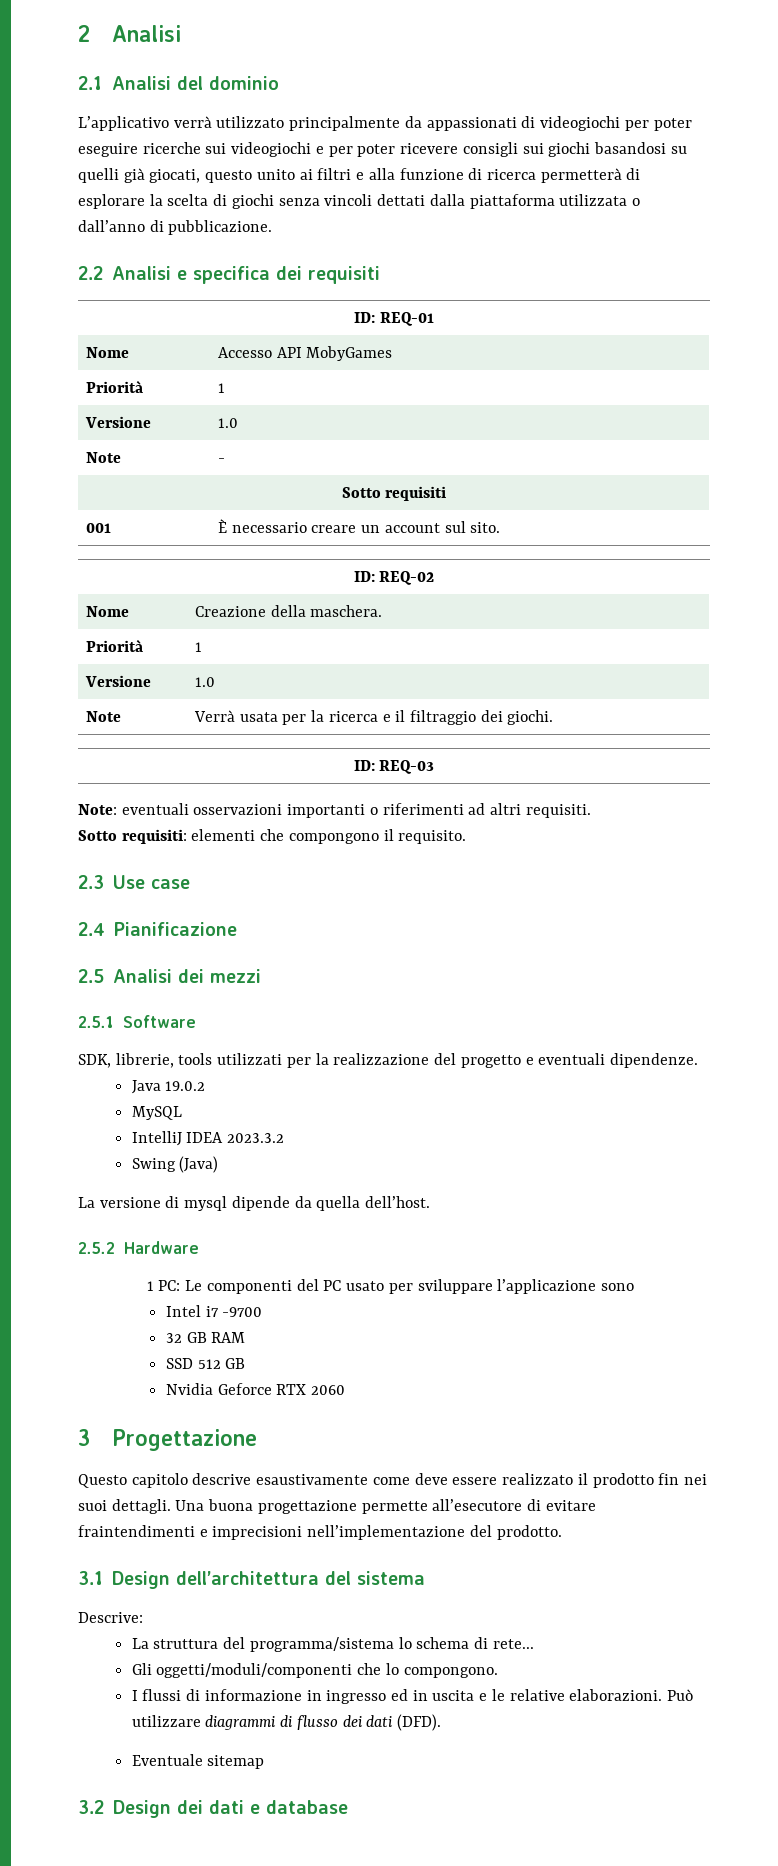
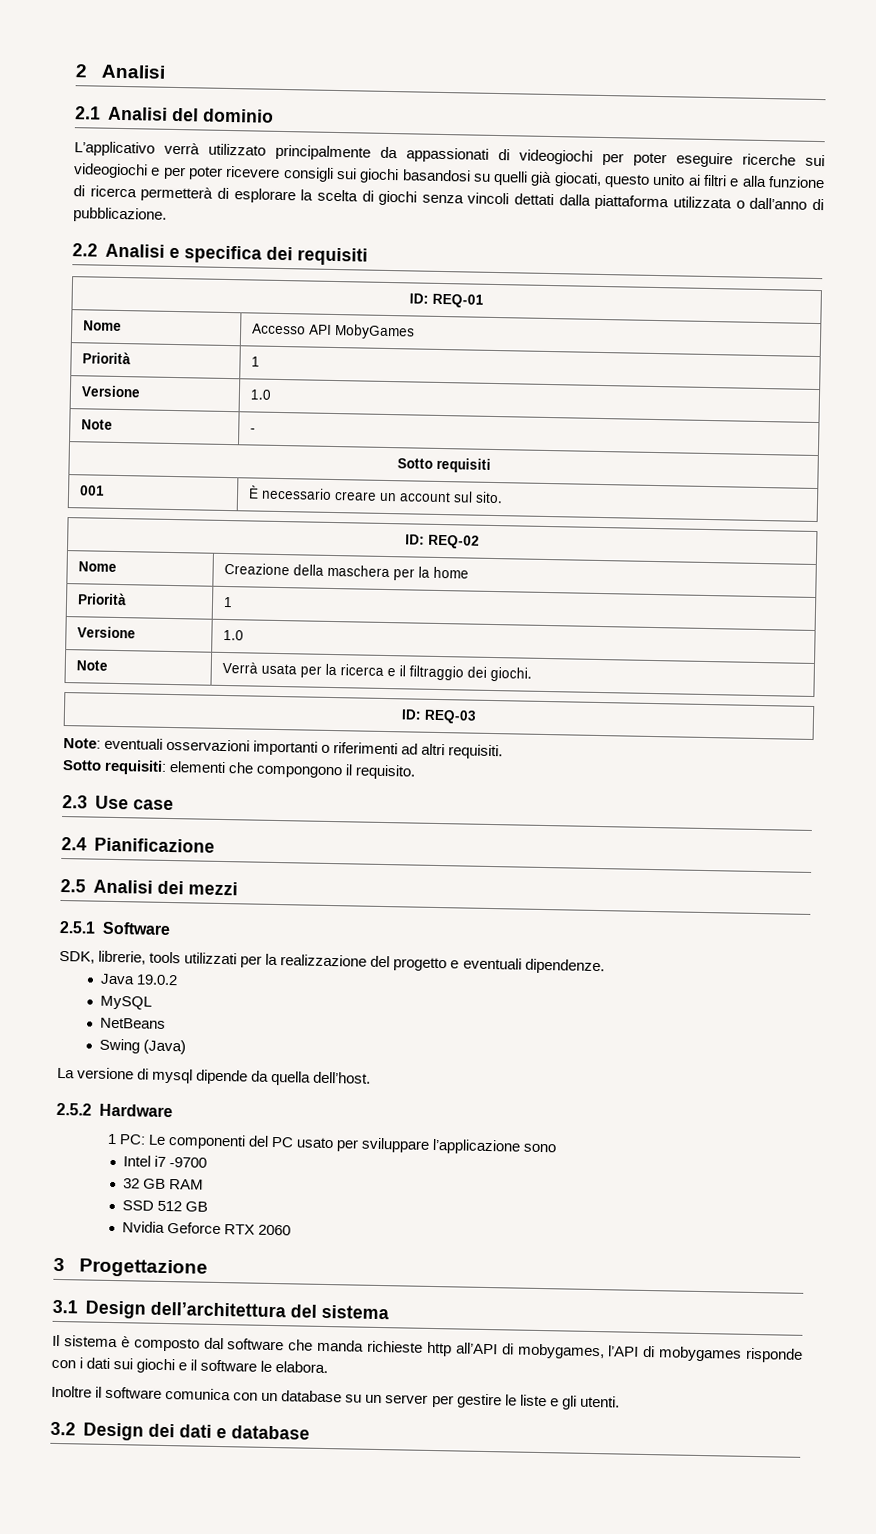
[310,605,383,617] maschera. -> [326,564,469,581] maschera per la home
[131,1131,285,1146] IntelliJ IDEA 2023.3.2 -> [100,1017,167,1029] NetBeans
[78,1473,707,1488] [78,1499,596,1514] [78,1525,562,1540] // Questo capitolo descrive esaustivamente come deve essere realizzato il prodotto fin nei suoi dettagli. Una buona progettazione permette all’esecutore di evitare fraintendimenti e imprecisioni nell’implementazione del prodotto. -> (208, 1268) none
[78,1612,143,1623] [131,1637,534,1652] [131,1663,498,1678] [131,1689,694,1704] [131,1714,441,1731] [131,1754,265,1769] Descrive: // La struttura del programma/sistema lo schema di rete... // Gli oggetti/moduli/componenti che lo compongono. // I flussi di informazione in ingresso ed in uscita e le relative elaborazioni. Può utilizzare diagrammi di flusso dei dati (DFD). // Eventuale sitemap -> [52,1334,803,1363] [51,1357,329,1374] [51,1385,620,1410] Il sistema è composto dal software che manda richieste http all’API di mobygames, l’API di mobygames risponde con i dati sui giochi e il software le elabora. // Inoltre il software comunica con un database su un server per gestire le liste e gli utenti.

